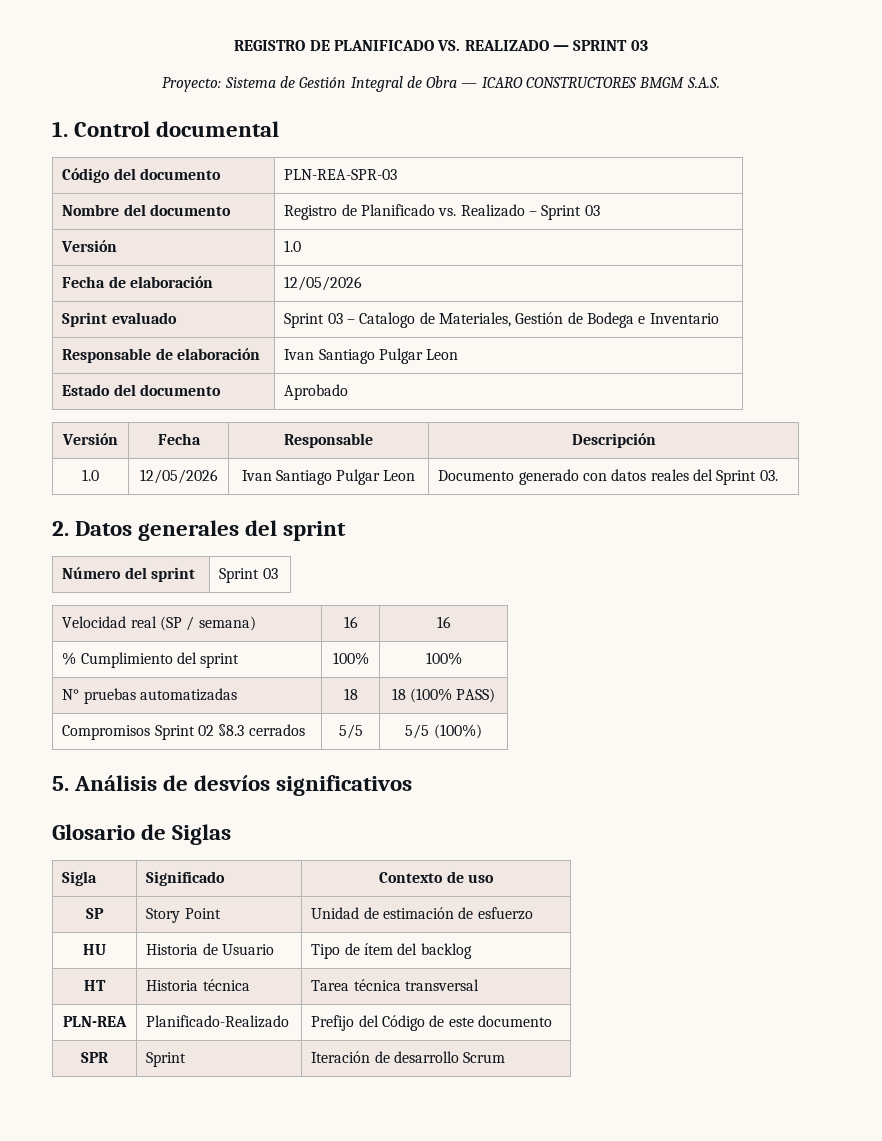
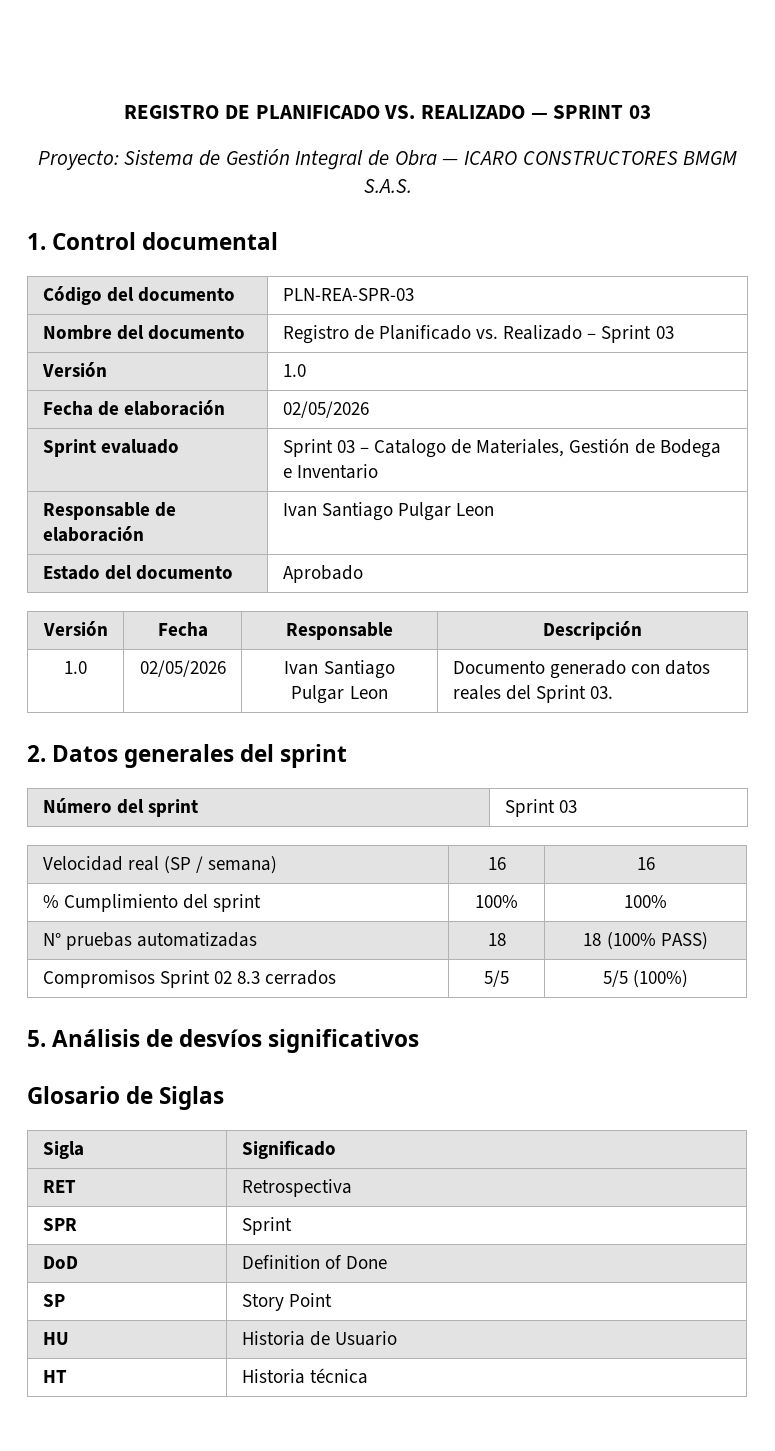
[284,276,363,291] 12/05/2026 -> [282,401,369,418] 02/05/2026
[139,469,218,484] 12/05/2026 -> [139,660,226,677] 02/05/2026
[218,724,245,736] §8.3 -> [237,971,261,984] 8.3
[379,871,494,883] [86,908,104,919] [146,908,221,923] [311,907,533,920] [83,944,106,955] [146,943,275,955] [311,943,472,959] [84,980,106,991] [146,979,250,991] [311,979,480,991] [63,1016,127,1027] [146,1015,290,1028] [311,1015,553,1031] [81,1052,109,1063] [146,1052,187,1067] [311,1051,506,1063] | Contexto de uso // SP | Story Point | Unidad de estimación de esfuerzo // HU | Historia de Usuario | Tipo de ítem del backlog // HT | Historia técnica | Tarea técnica transversal // PLN-REA | Planificado-Realizado | Prefijo del Código de este documento // SPR | Sprint | Iteración de desarrollo Scrum -> [42,1180,76,1193] [241,1179,352,1197] [42,1218,77,1231] [241,1217,292,1235] [42,1256,78,1269] [241,1255,387,1269] [42,1294,65,1307] [241,1293,332,1311] [42,1332,69,1345] [241,1331,397,1346] [42,1370,67,1383] [241,1368,368,1384] // RET | Retrospectiva // SPR | Sprint // DoD | Definition of Done // SP | Story Point // HU | Historia de Usuario // HT | Historia técnica

